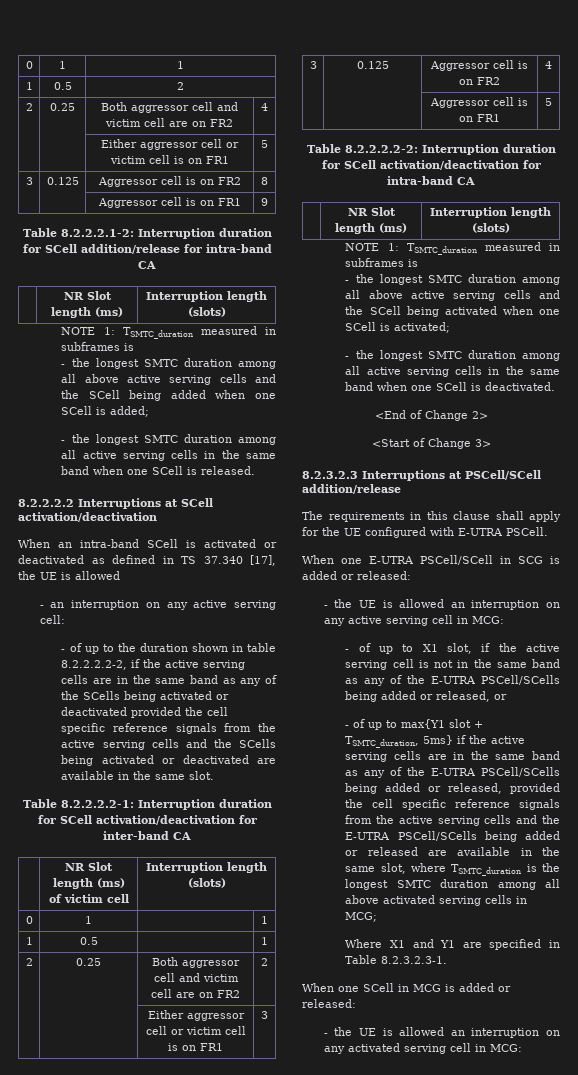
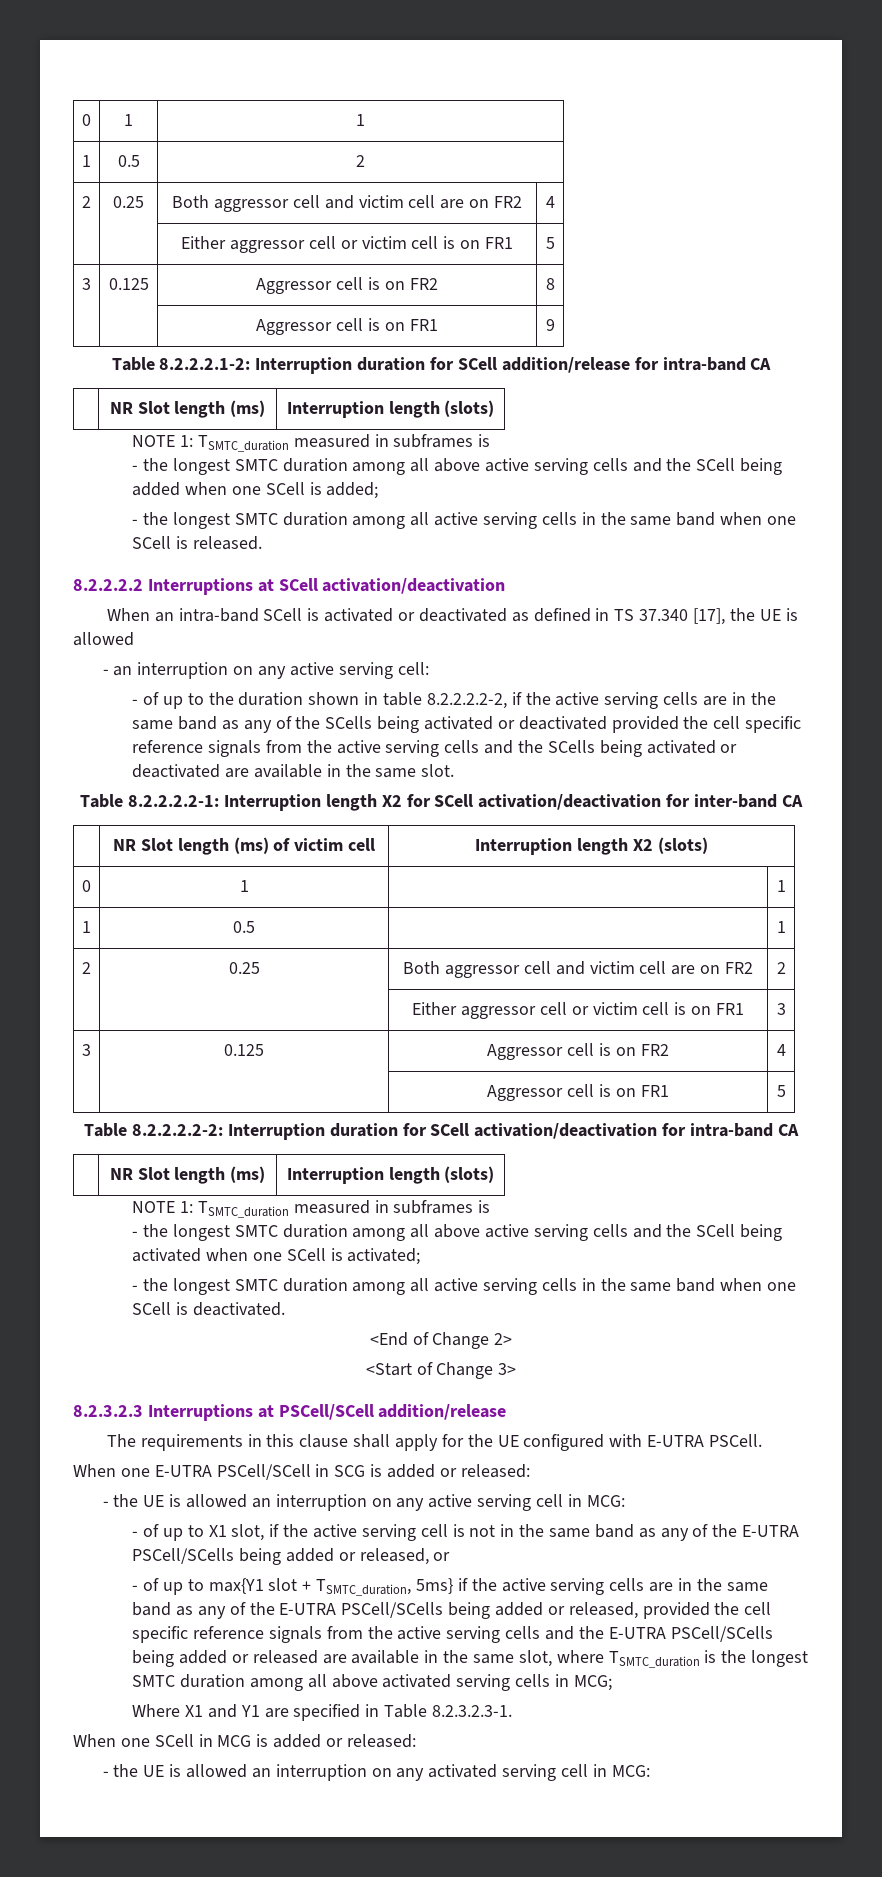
[218,799,272,808] duration -> [325,794,402,811] length X2
(267, 867) none -> [632,839,653,851] X2

